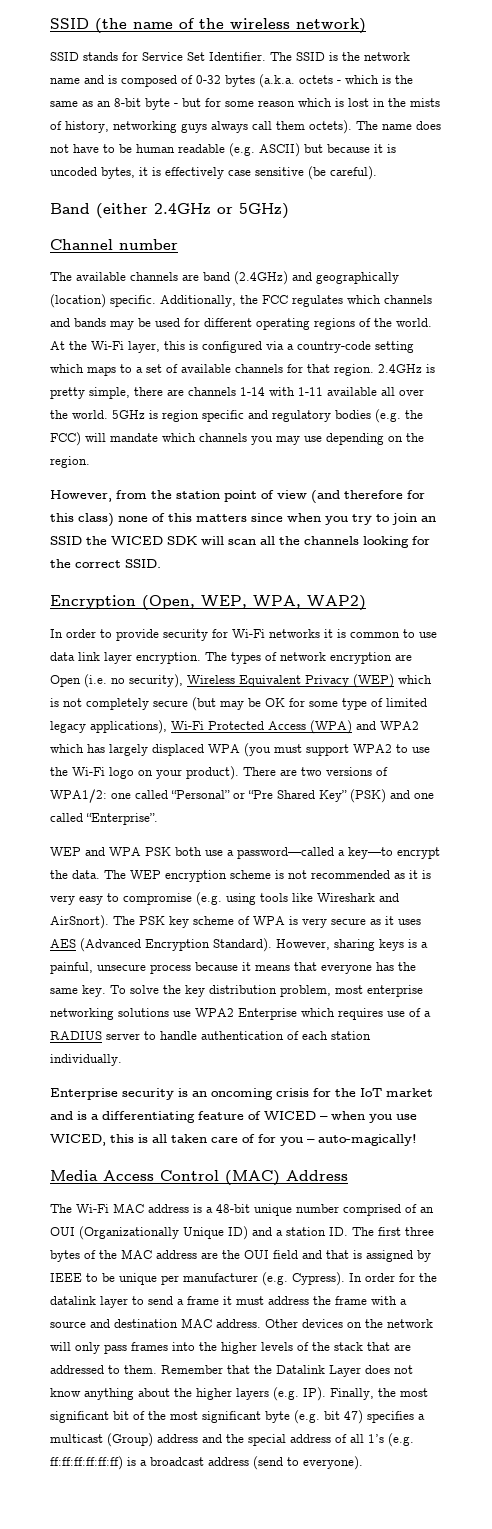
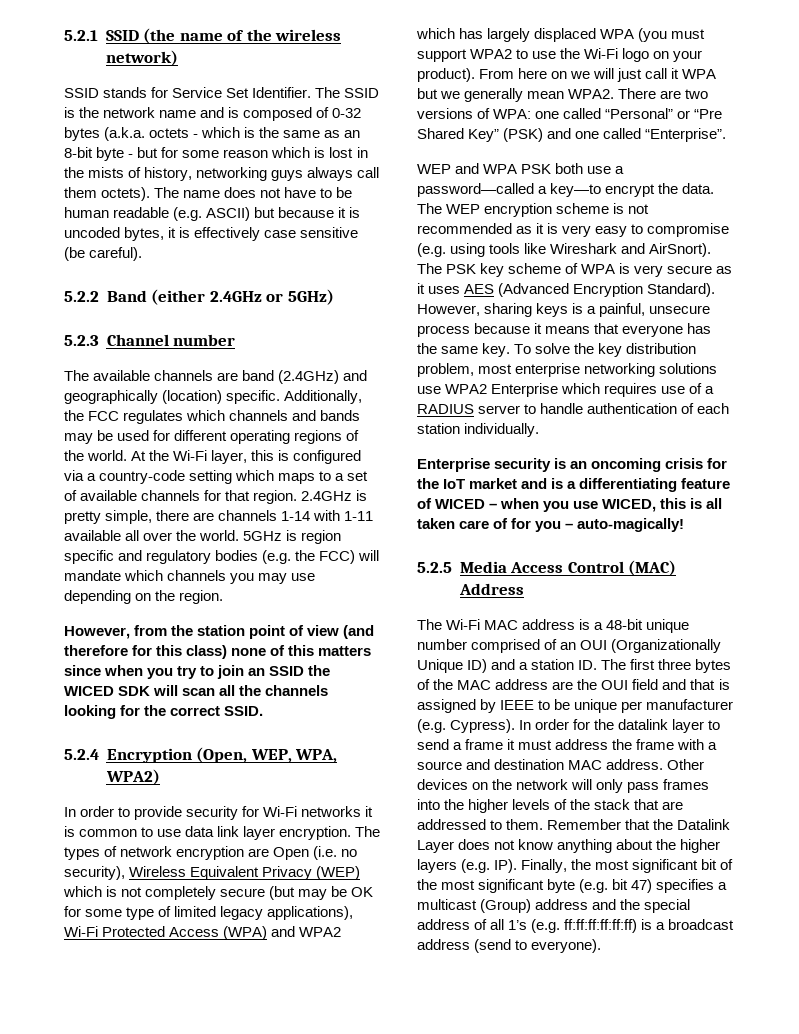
(50, 23) none -> [64,30,98,41] 5.2.1
(377, 173) none -> [64,291,99,302] 5.2.2
(289, 211) none -> [64,335,99,346] 5.2.3
(161, 563) none -> [64,749,99,760] 5.2.4
[307,595,366,611] WAP2) -> [105,769,160,785] WPA2)
(239, 773) none -> [479,68,717,82] [417,88,615,102] From here on we will just call it WPA but we generally mean WPA2.
[50,789,107,803] WPA1/2: -> [493,109,532,119] WPA:
(417, 1140) none -> [417,562,452,573] 5.2.5

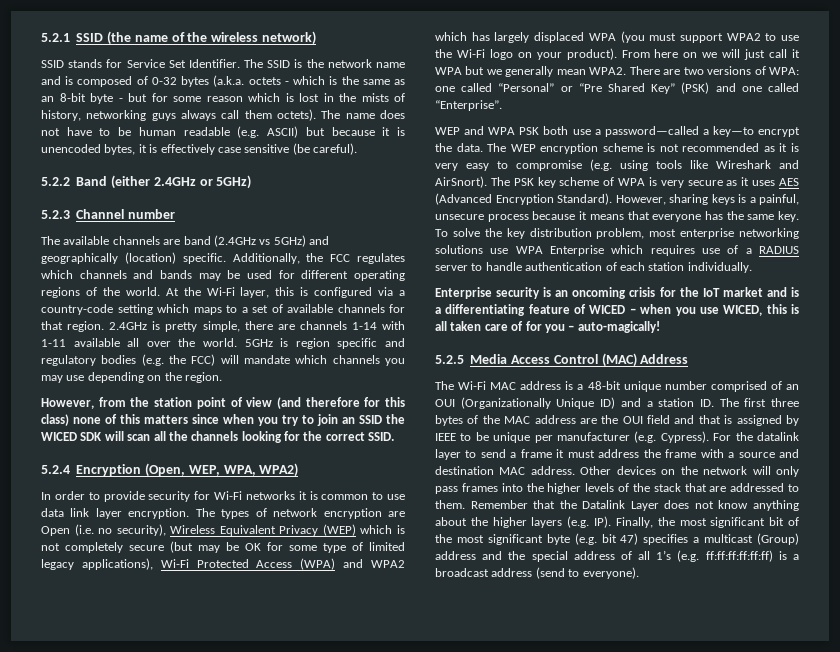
[64,227,120,238] uncoded -> [41,144,101,153] unencoded
[278,370,340,384] (2.4GHz) -> [213,235,306,247] (2.4GHz vs 5GHz)
[445,384,488,394] WPA2 -> [515,246,543,254] WPA
[519,719,591,730] In order for -> [713,433,732,441] For

